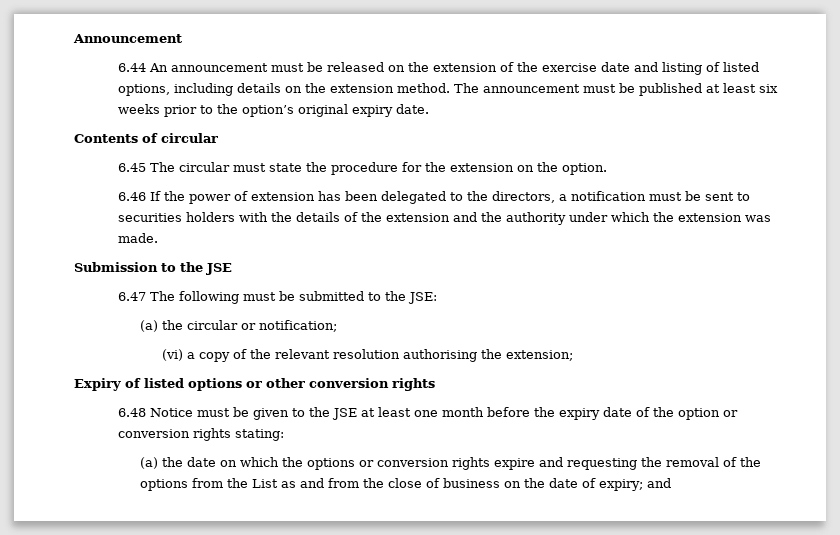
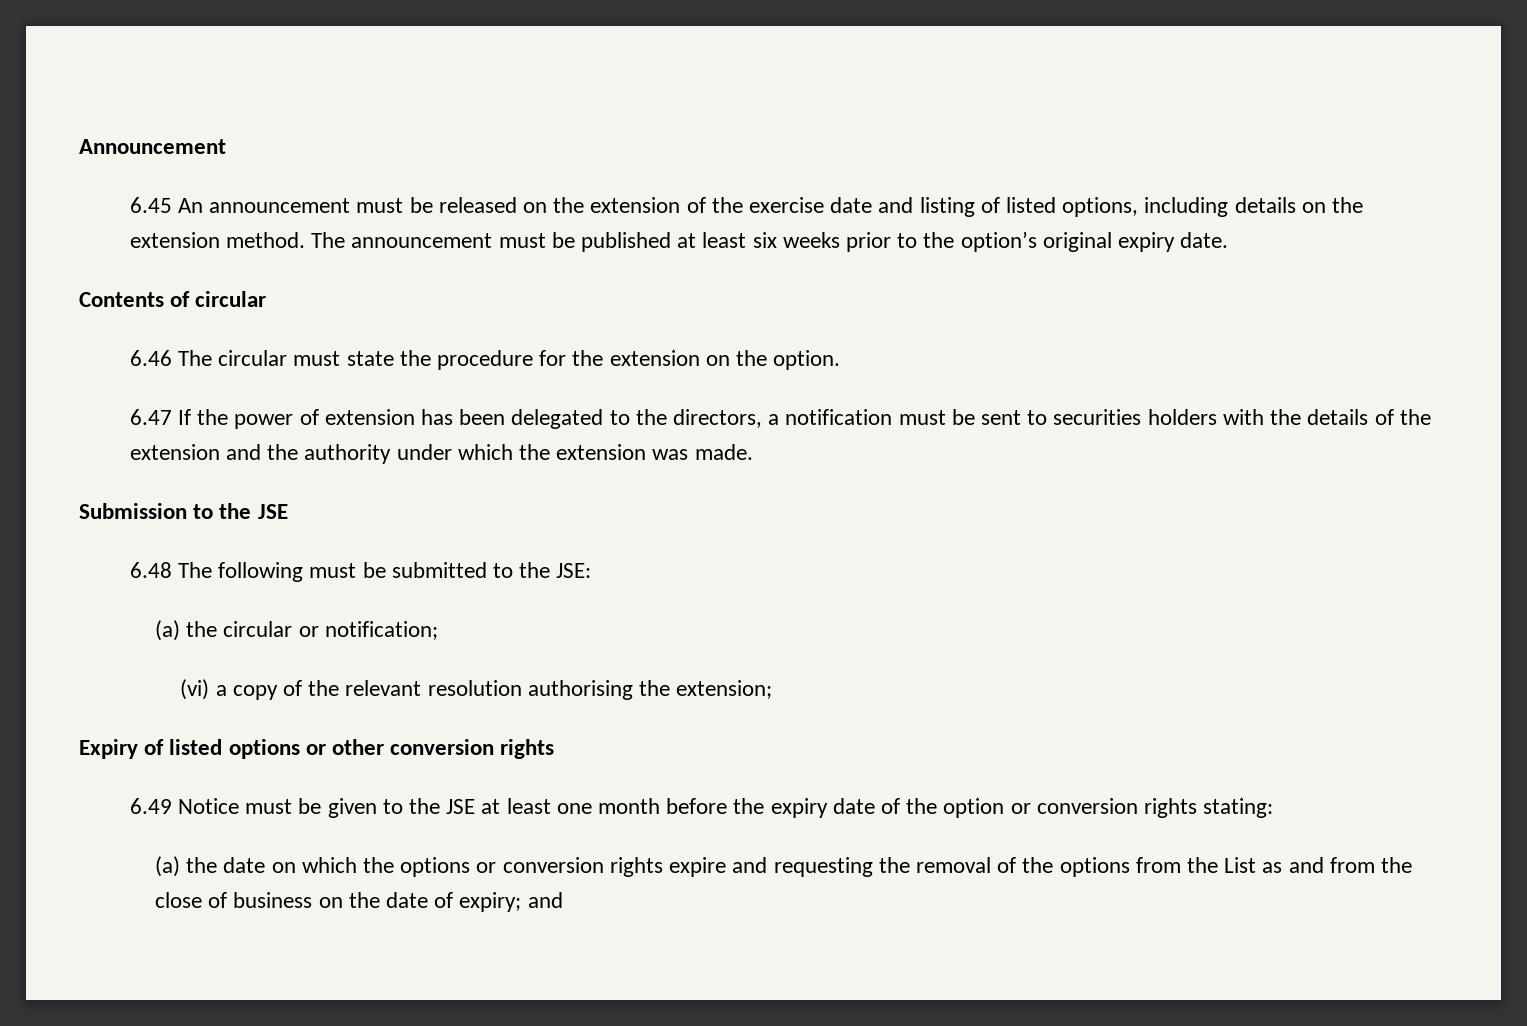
[118,63,147,72] 6.44 -> [129,197,172,213] 6.45
[118,163,147,172] 6.45 -> [129,350,172,366] 6.46
[118,192,147,201] 6.46 -> [129,409,172,425] 6.47
[118,292,147,301] 6.47 -> [129,562,172,578] 6.48
[118,408,147,417] 6.48 -> [129,798,172,814] 6.49

